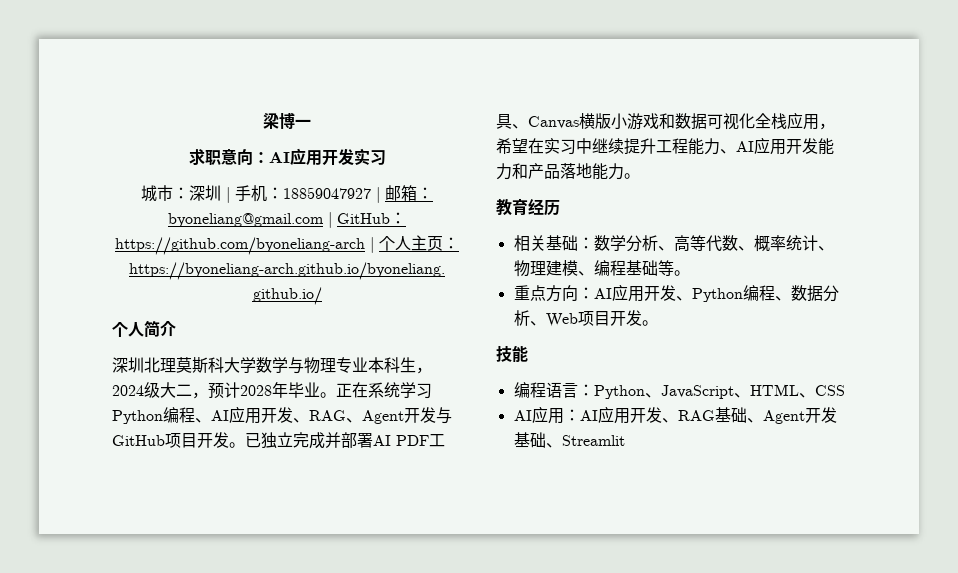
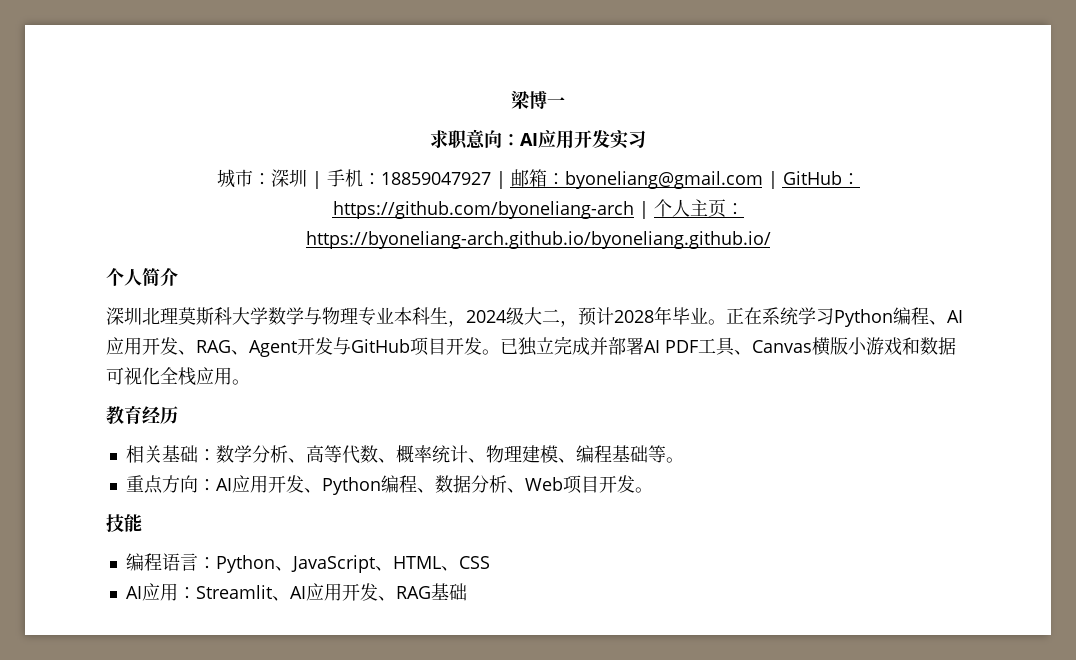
[819,123,835,130] [496,137,834,155] [496,163,624,180] ，希望在实习中继续提升工程能力、AI应用开发能力和产品落地能力 -> (232, 376) none
(580, 415) none -> [195,585,290,601] Streamlit、
[746,407,837,424] [513,432,625,448] 、Agent开发基础、Streamlit -> (467, 592) none

